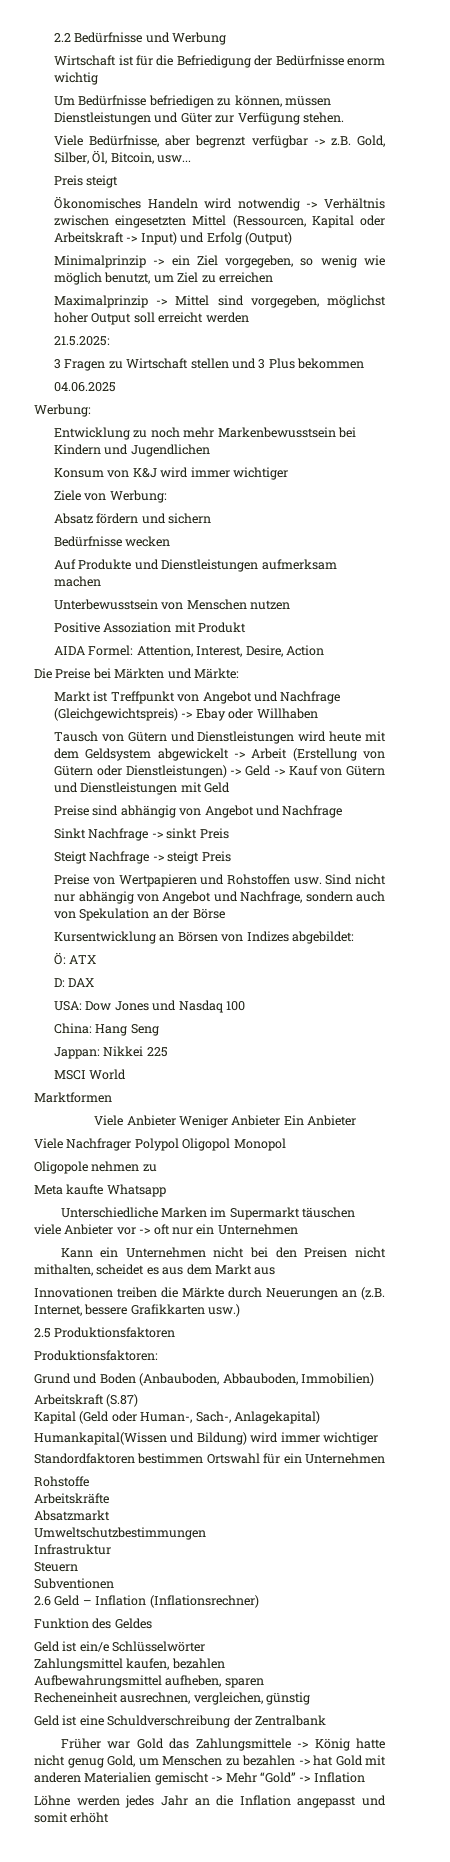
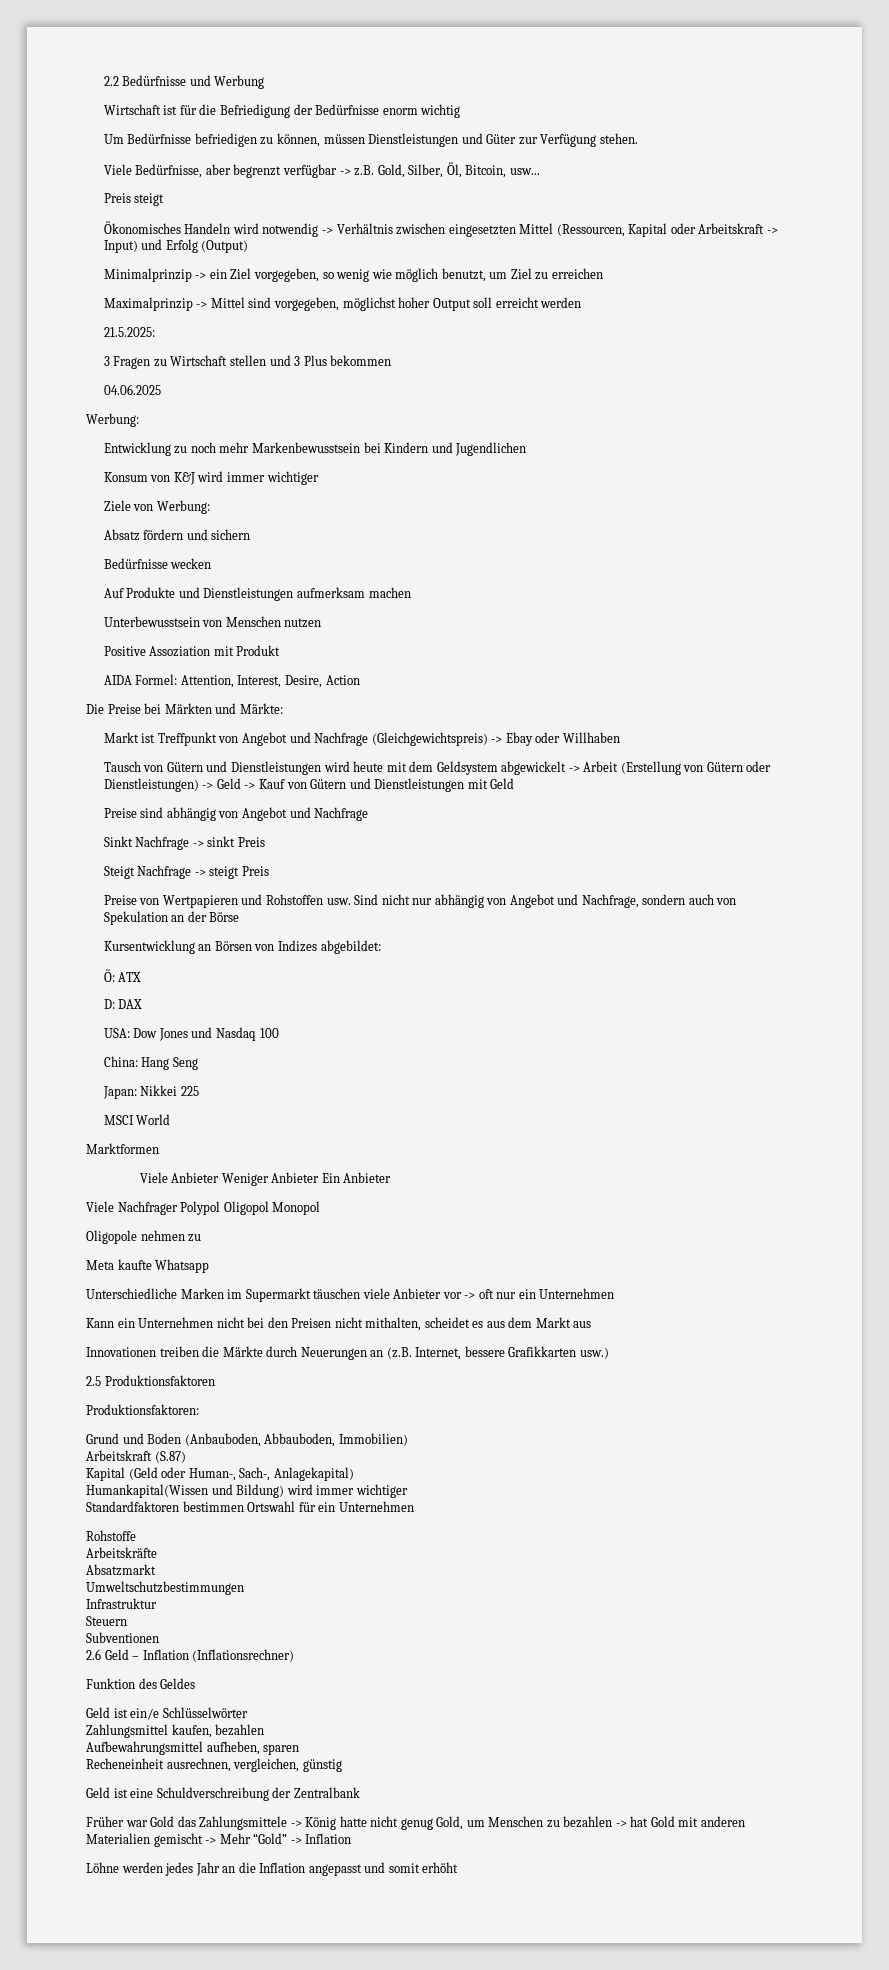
[54,1047,101,1059] Jappan: -> [102,1086,137,1099] Japan:
[34,1453,135,1464] Standordfaktoren -> [86,1501,179,1512] Standardfaktoren

